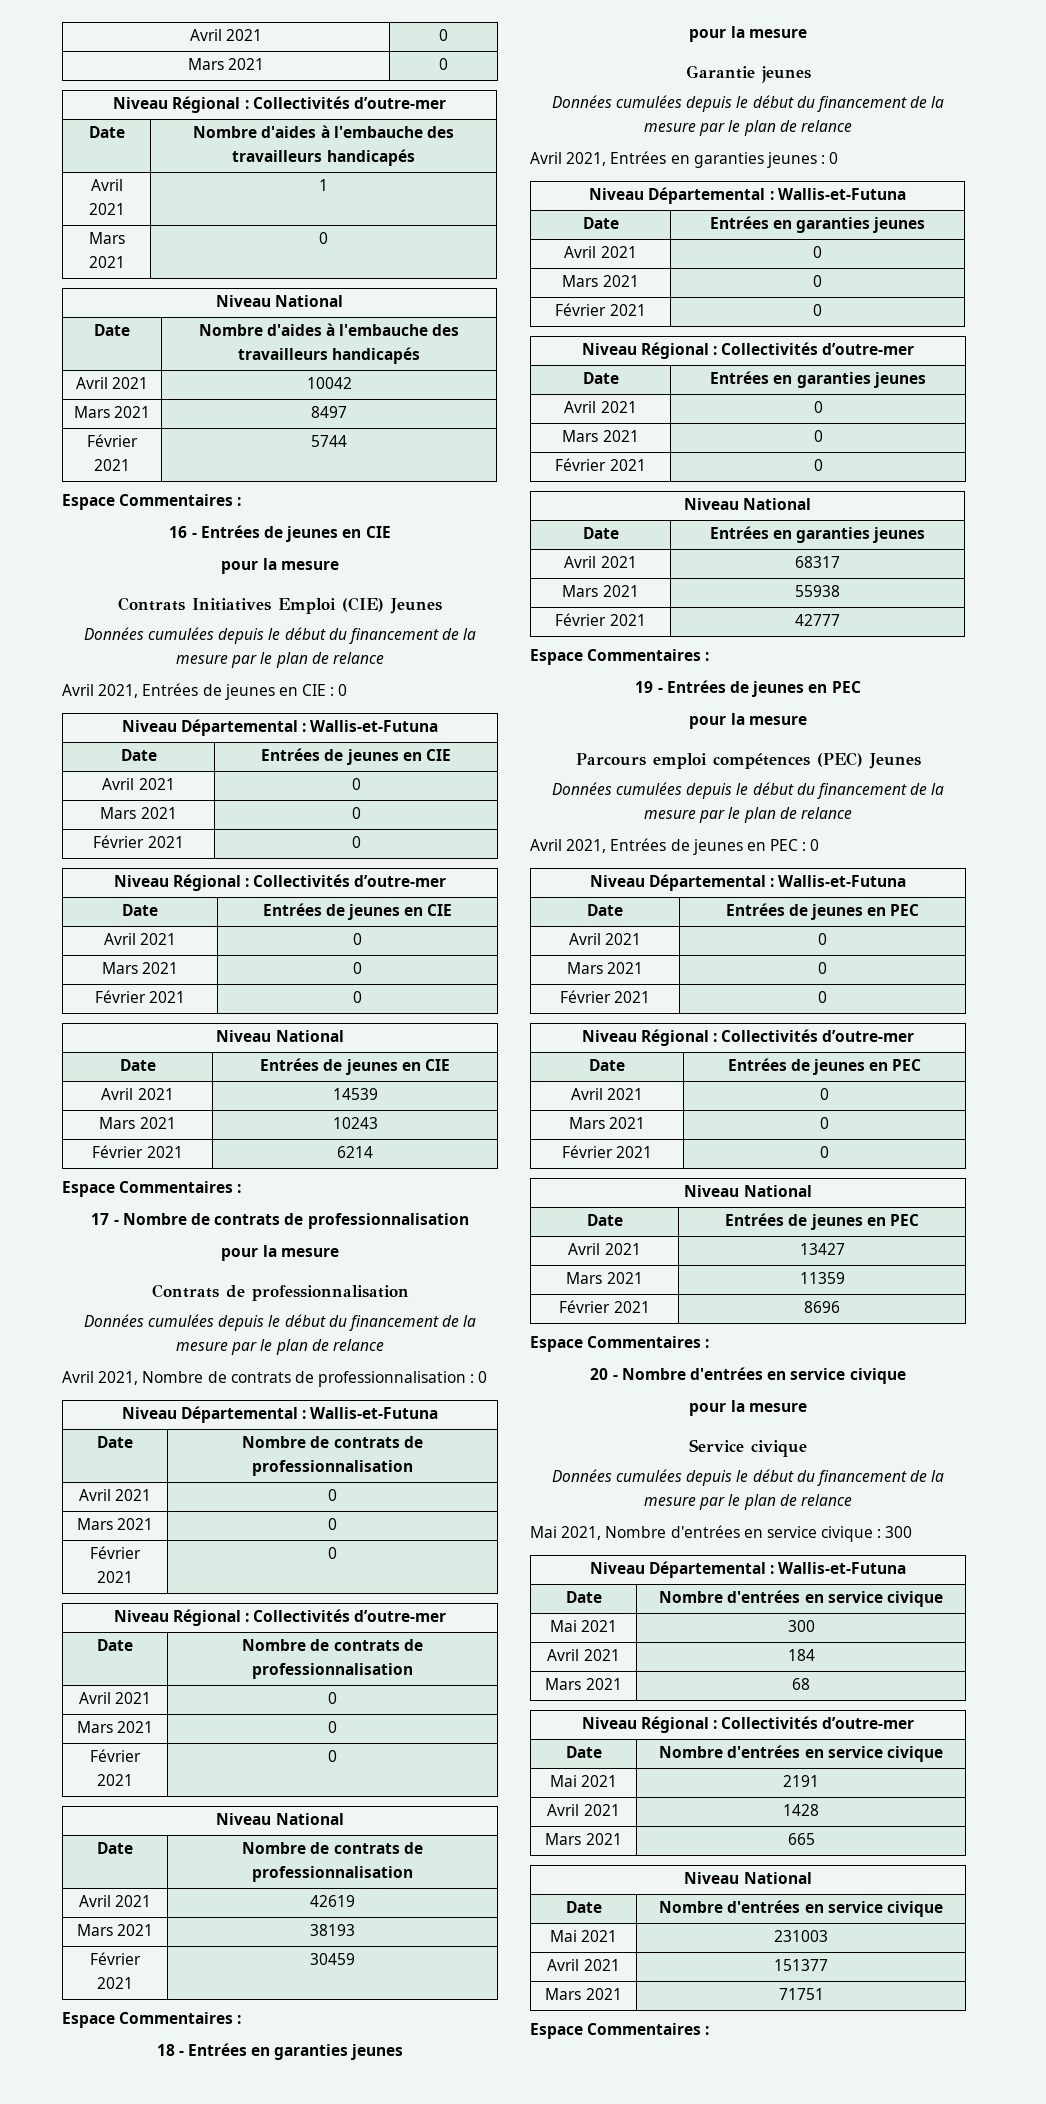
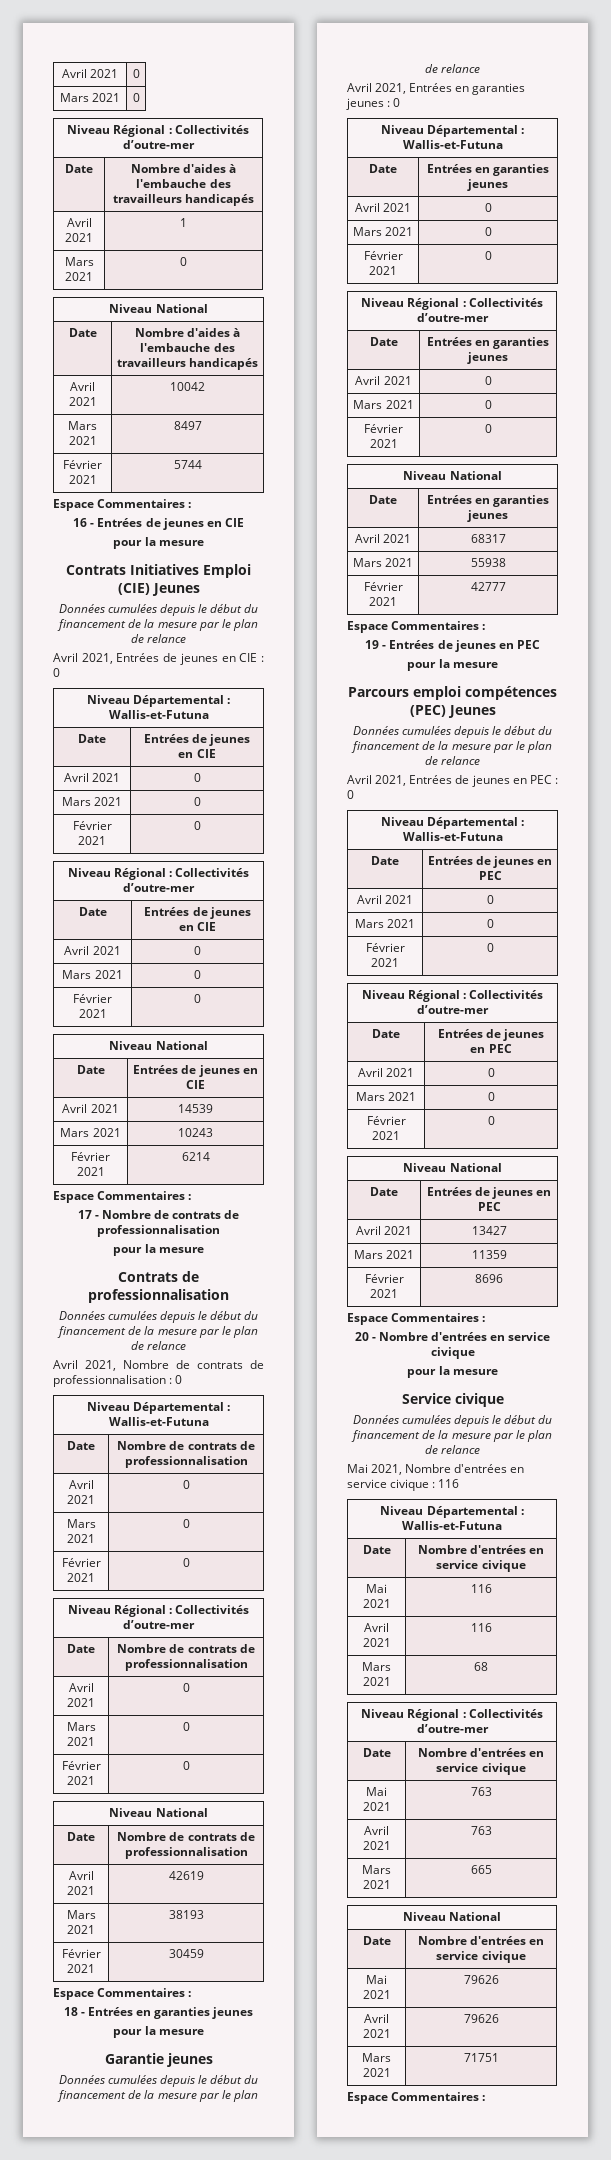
[885,1526,913,1538] 300 -> [438,1479,460,1488] 116
[787,1620,815,1632] [547,1649,620,1661] [787,1649,815,1661] 300 // Avril 2021 | 184 -> [470,1584,492,1593] [364,1623,389,1632] [362,1638,391,1647] [470,1623,492,1632] 116 // Avril 2021 | 116
[783,1775,819,1787] [547,1804,620,1816] [783,1804,819,1816] 2191 // Avril 2021 | 1428 -> [470,1787,492,1796] [364,1826,389,1835] [362,1841,391,1850] [470,1826,492,1835] 763 // Avril 2021 | 763
[774,1930,828,1942] [547,1959,620,1971] [774,1959,828,1971] 231003 // Avril 2021 | 151377 -> [463,1975,499,1984] [364,2014,389,2023] [362,2029,391,2038] [463,2014,499,2023] 79626 // Avril 2021 | 79626

